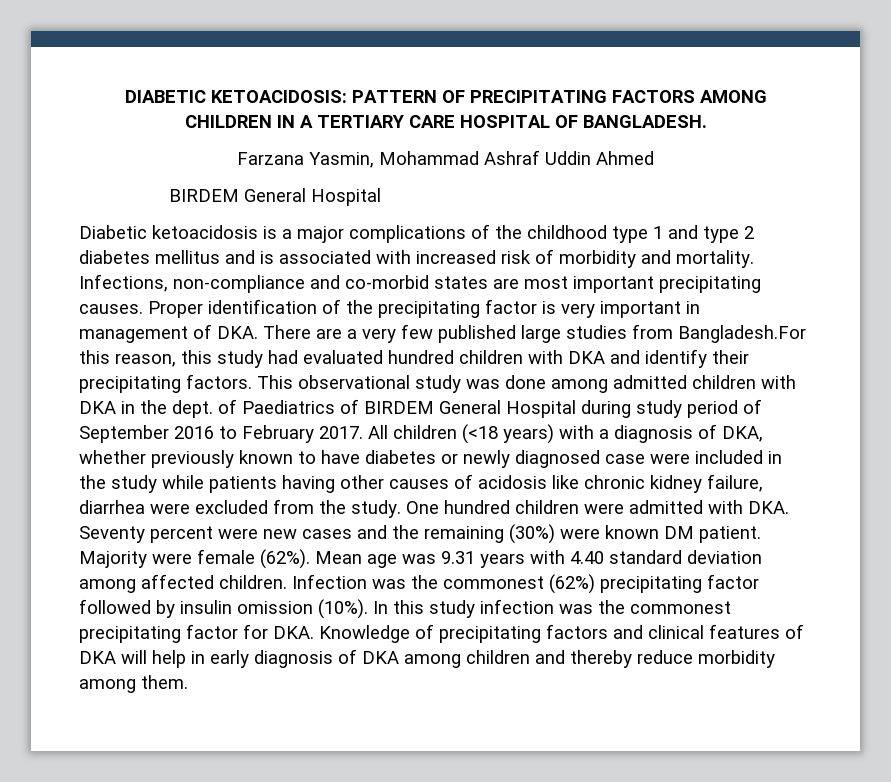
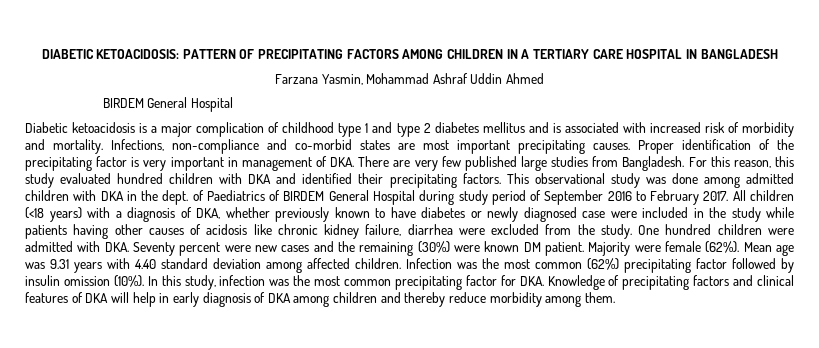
[554,115,707,128] OF BANGLADESH. -> [685,49,778,59] IN BANGLADESH
[349,224,522,243] complications of the -> [196,122,280,137] complication of
[347,329,357,339] a -> (411, 163) none
[678,325,806,343] Bangladesh.For -> [622,156,707,171] Bangladesh. For
[268,350,298,364] had -> (54, 180) none
[645,349,707,368] identify -> [302,173,353,184] identified
[443,576,544,589] commonest -> [504,259,582,269] most common
[429,600,475,618] study -> [184,275,216,290] study,
[630,601,731,614] commonest -> [314,276,391,286] most common

